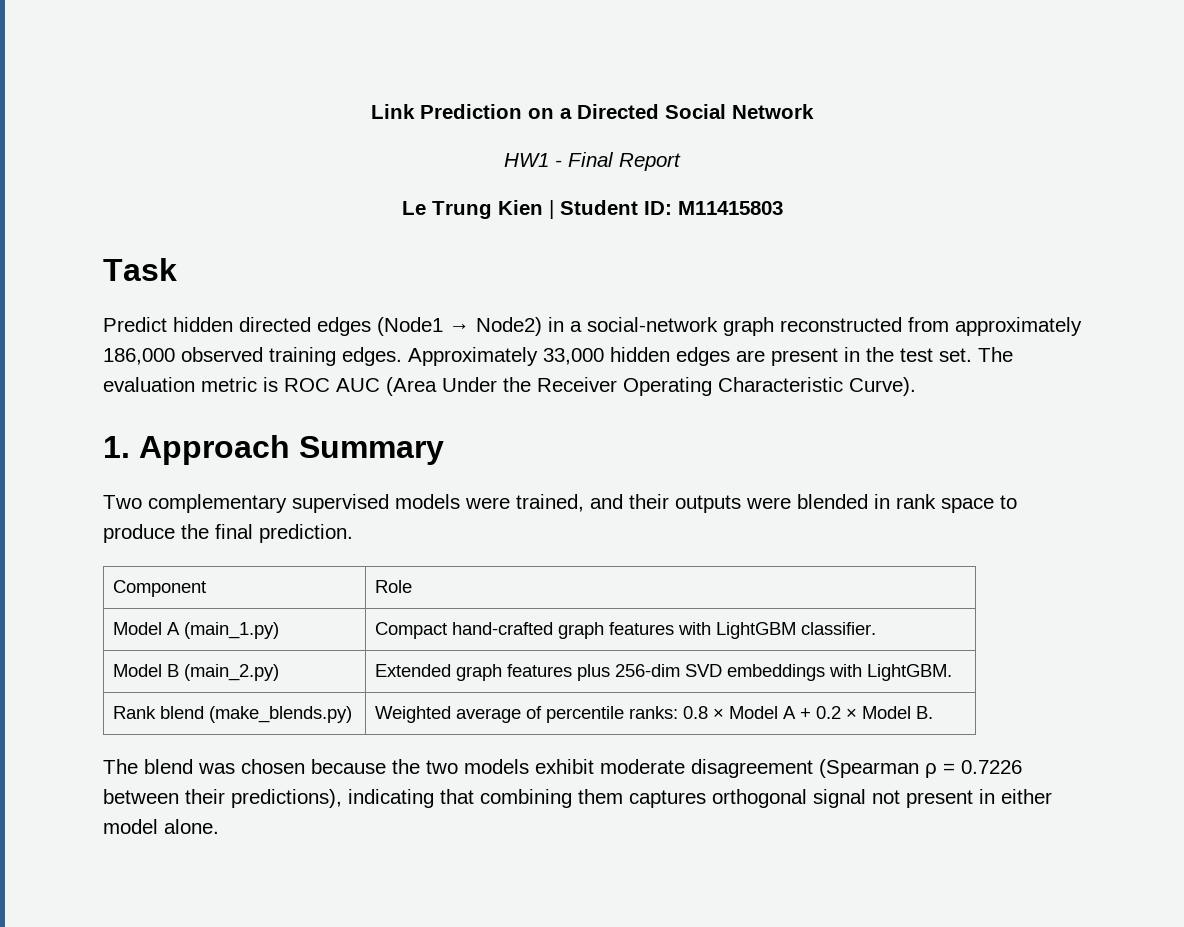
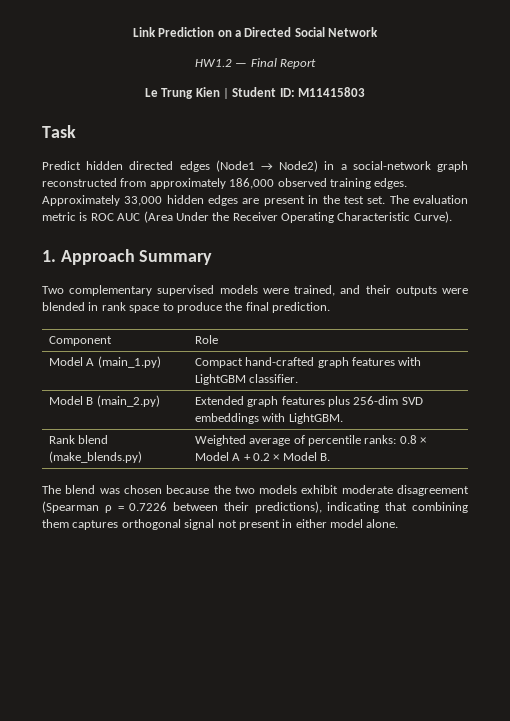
[504,153,562,167] HW1 - -> [194,59,248,67] HW1.2 —

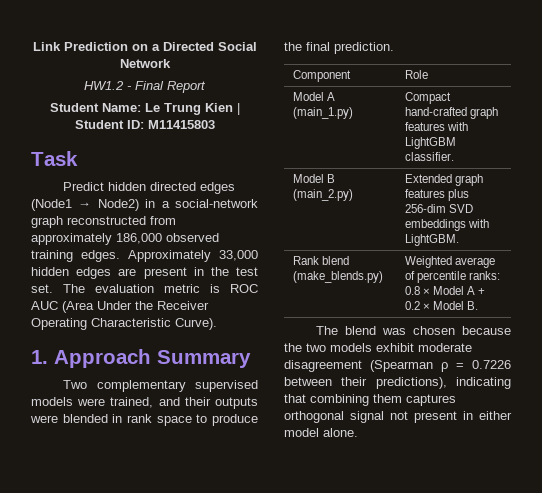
[235,63,248,67] — -> [127,86,132,90] -
(317, 64) none -> [49,103,141,112] Student Name:

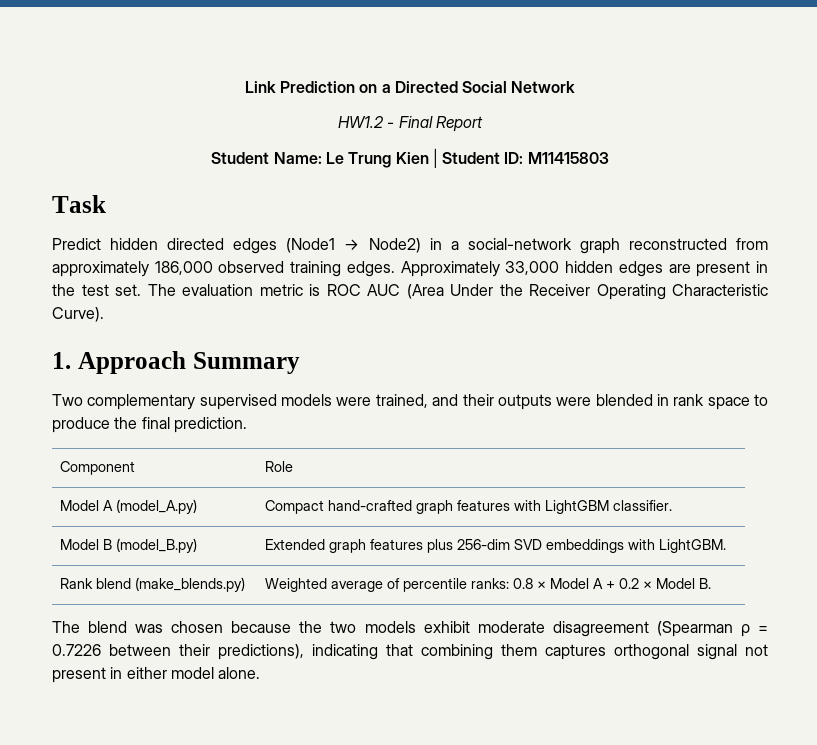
[292,107,353,119] (main_1.py) -> [116,499,198,514] (model_A.py)
[292,189,353,201] (main_2.py) -> [116,538,198,553] (model_B.py)

